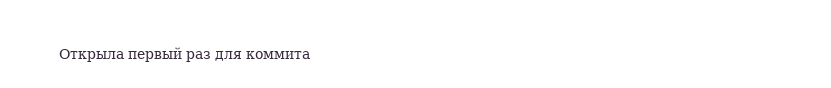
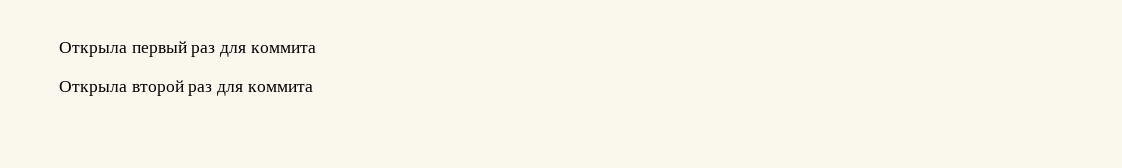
(310, 55) none -> [59,80,313,96] // Открыла второй раз для коммита

